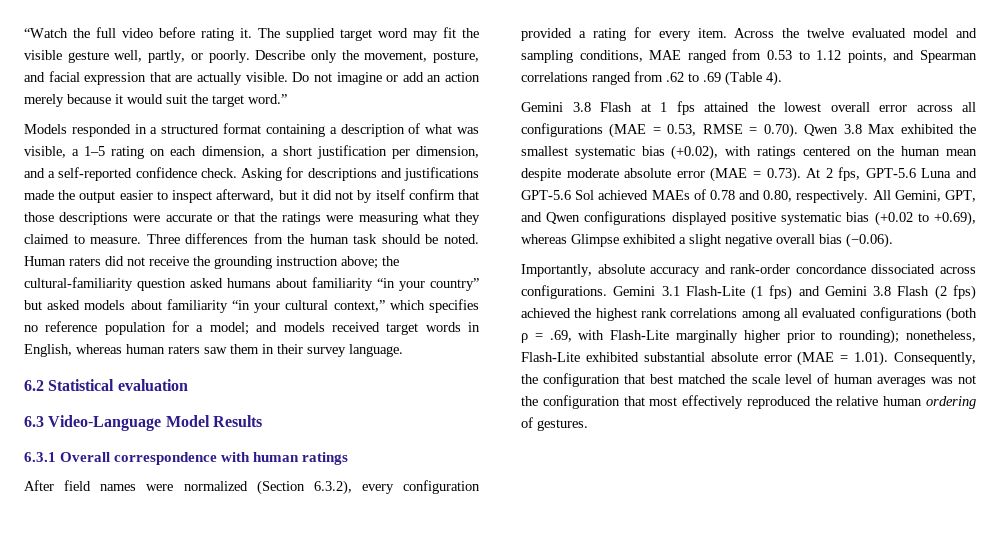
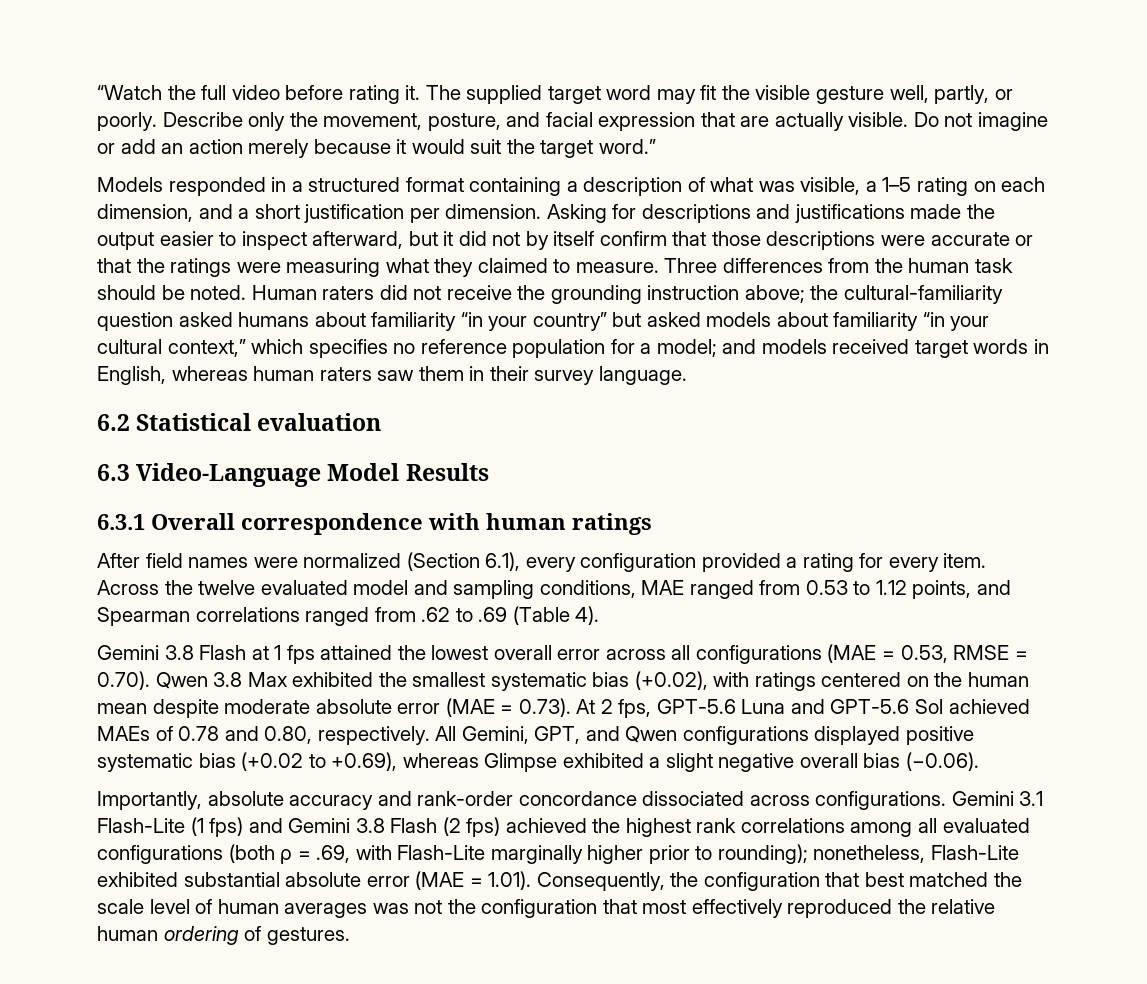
(265, 152) none -> [198,204,233,219] and
[415,146,479,158] [24,167,237,181] dimension, and a self-reported confidence check. -> [445,204,542,219] dimension.
[313,480,352,495] 6.3.2), -> [485,552,521,571] 6.1),

